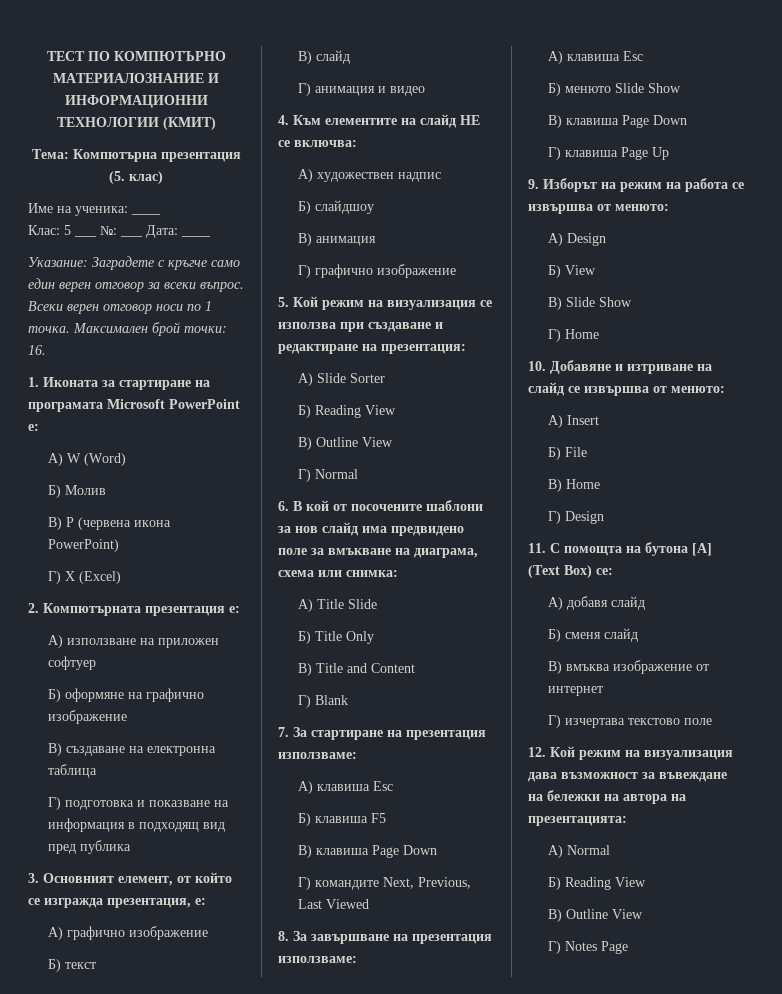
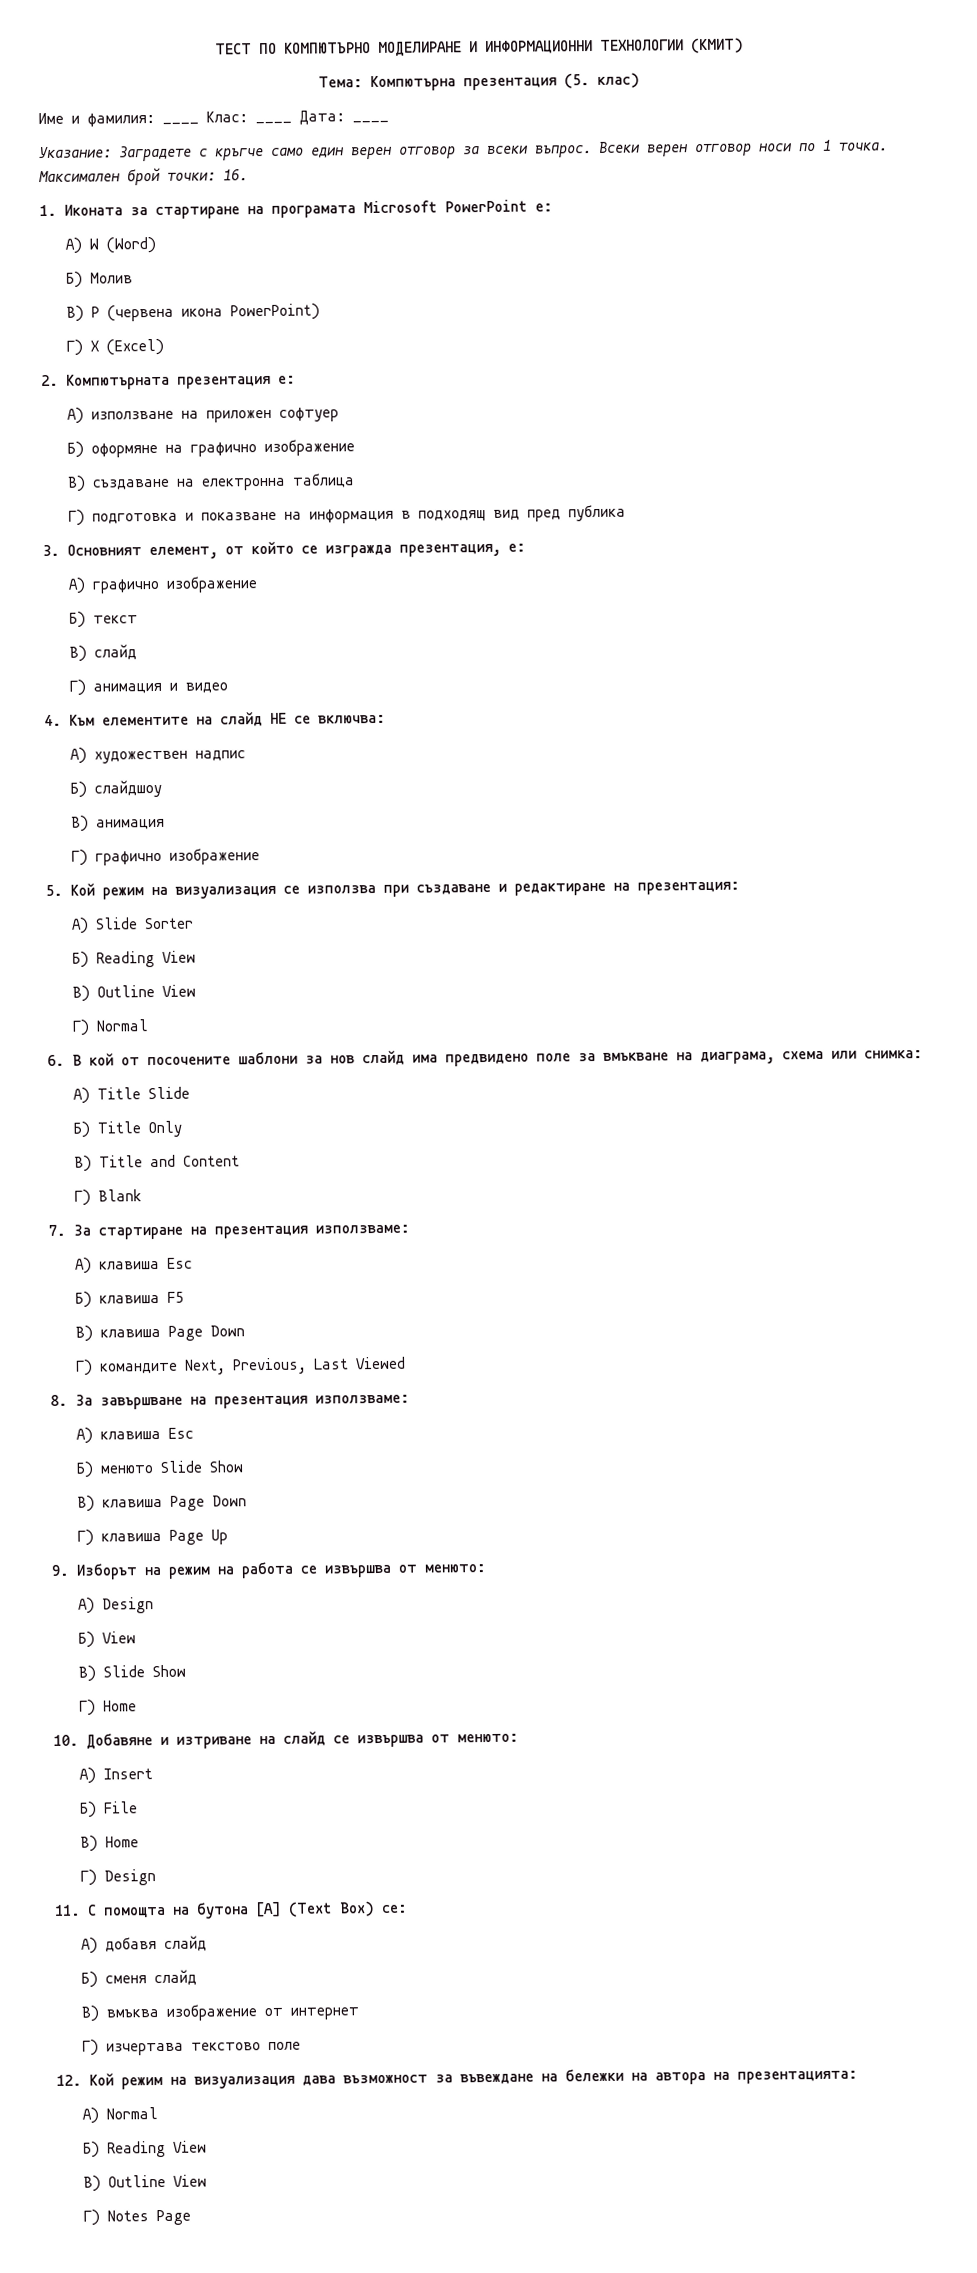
[53,73,204,83] МАТЕРИАЛОЗНАНИЕ -> [377,41,462,56] МОДЕЛИРАНЕ
[57,206,161,216] [28,225,71,235] [74,235,97,237] [100,226,117,235] [120,235,143,237] на ученика: ____ // Клас: 5 ___ №: ___ -> [71,111,292,127] и фамилия: ____ Клас: ____

